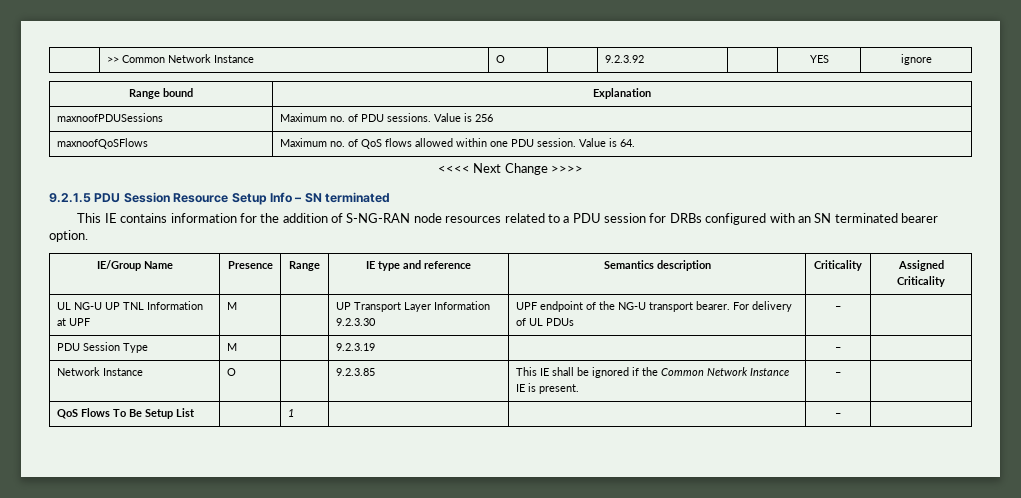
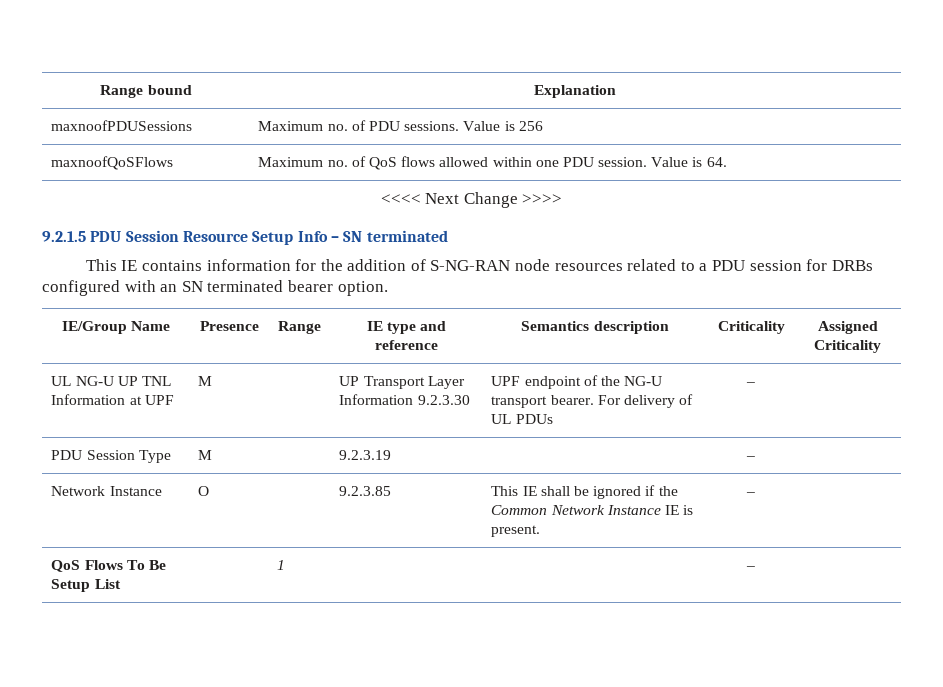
[106,54,254,63] [495,55,505,63] [604,55,644,63] [809,55,829,63] [900,54,932,65] | >> Common Network Instance | O | | 9.2.3.92 | | YES | ignore // -> (100, 91) none

